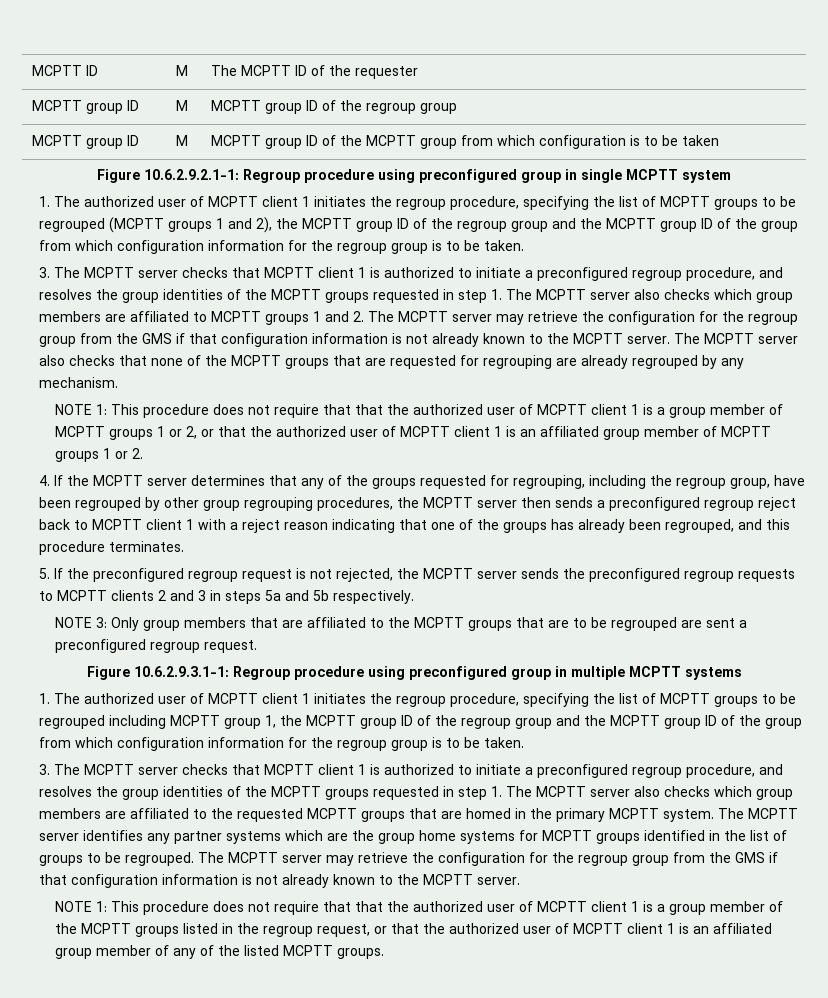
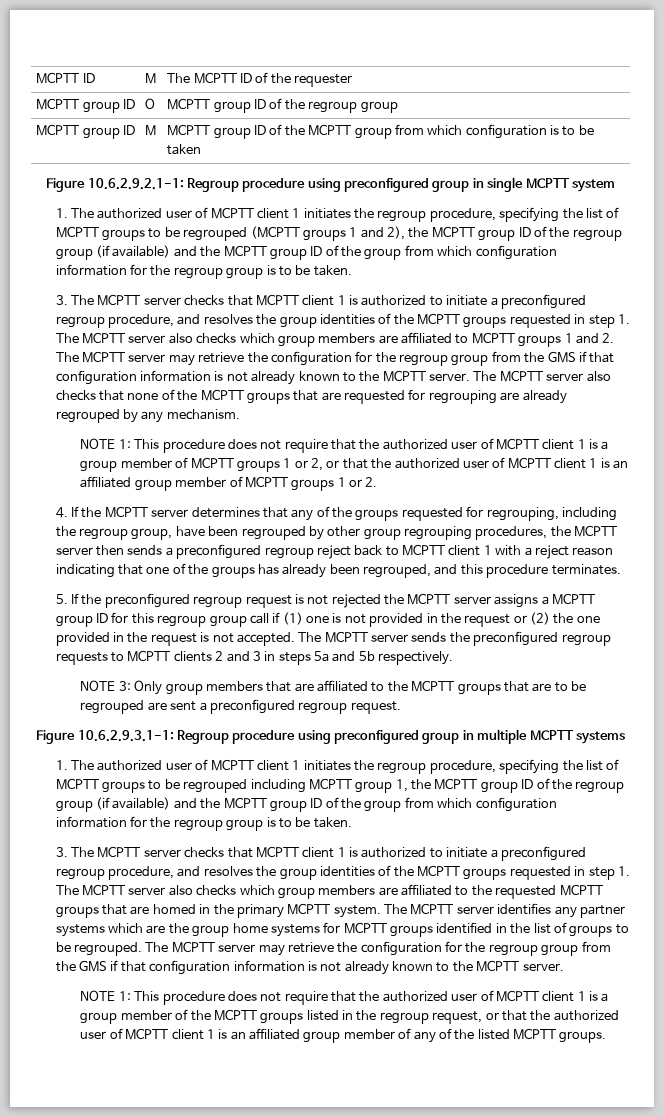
[175,100,188,111] M -> [145,98,156,109] O
(548, 226) none -> [96,245,171,258] (if available)
[355,404,384,415] that -> (357, 444) none
[335,568,517,582] rejected, the MCPTT server -> [331,593,595,608] [55,612,600,627] [55,631,409,646] rejected the MCPTT server assigns a MCPTT group ID for this regroup group call if (1) one is not provided in the request or (2) the one provided in the request is not accepted. The MCPTT server
(552, 723) none -> [96,797,171,810] (if available)
[355,901,384,912] that -> (357, 996) none

